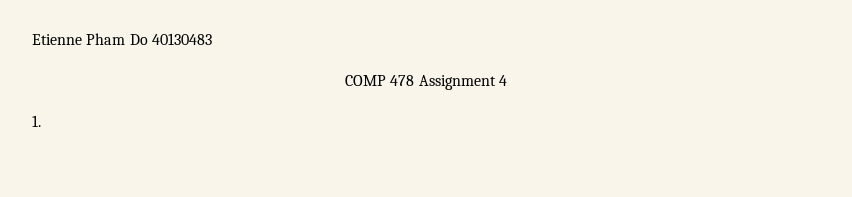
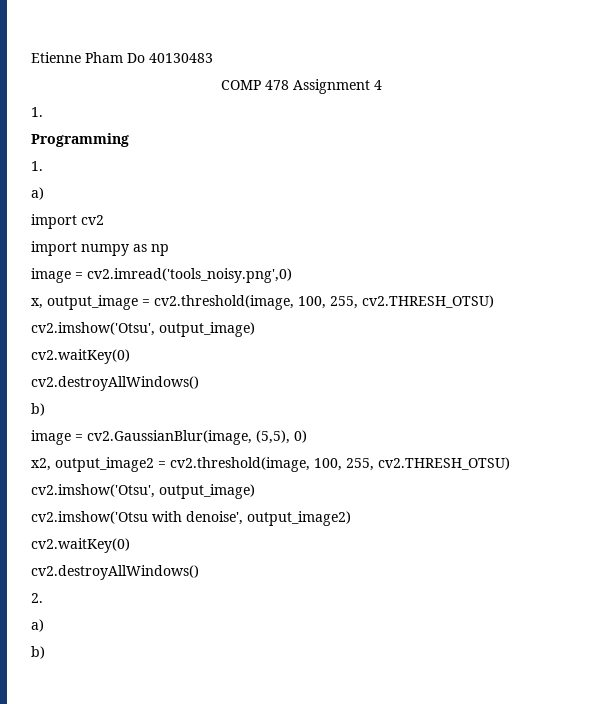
(41, 121) none -> [31,133,129,147] [31,161,43,171] [31,187,44,200] [31,214,104,229] [31,241,169,256] [31,268,292,283] [31,295,494,310] [31,322,255,337] [31,349,130,364] [31,376,199,391] [31,403,45,416] [31,430,307,445] [31,457,510,472] [31,484,255,499] [31,511,351,526] [31,538,130,553] [31,565,199,580] [31,593,43,603] [31,619,44,632] [31,646,45,659] // Programming // 1. // a) // import cv2 // import numpy as np // image = cv2.imread('tools_noisy.png',0) // x, output_image = cv2.threshold(image, 100, 255, cv2.THRESH_OTSU) // cv2.imshow('Otsu', output_image) // cv2.waitKey(0) // cv2.destroyAllWindows() // b) // image = cv2.GaussianBlur(image, (5,5), 0) // x2, output_image2 = cv2.threshold(image, 100, 255, cv2.THRESH_OTSU) // cv2.imshow('Otsu', output_image) // cv2.imshow('Otsu with denoise', output_image2) // cv2.waitKey(0) // cv2.destroyAllWindows() // 2. // a) // b)

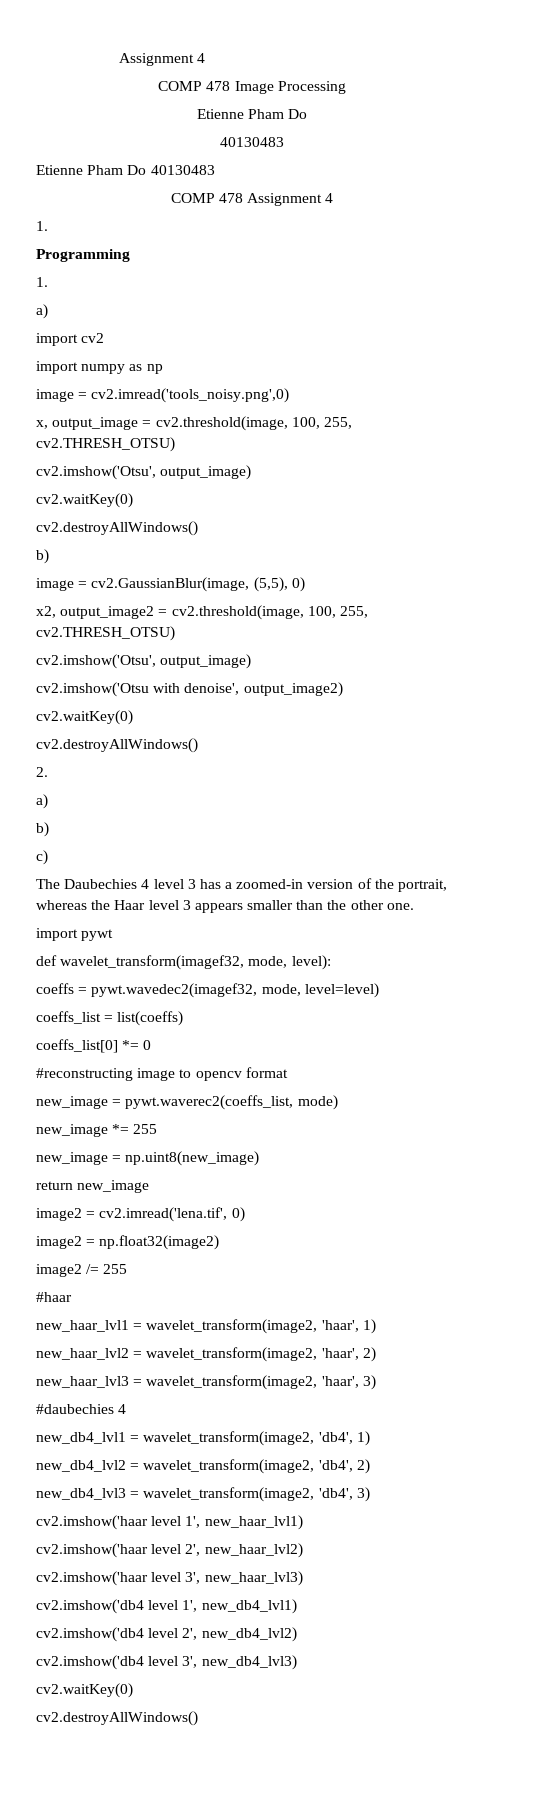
(31, 57) none -> [118,53,205,66] [158,81,346,94] [196,109,308,119] [220,137,284,147] Assignment 4 // COMP 478 Image Processing // Etienne Pham Do // 40130483 //
(45, 652) none -> [36,850,48,865] [36,878,448,892] [36,900,414,913] [36,928,114,941] [36,955,331,970] [36,983,379,998] [36,1011,184,1026] [36,1039,152,1053] [36,1067,288,1081] [36,1095,338,1110] [36,1124,158,1137] [36,1151,260,1166] [36,1180,150,1193] [36,1207,245,1222] [36,1235,220,1250] [36,1264,128,1277] [36,1292,72,1302] [36,1319,376,1334] [36,1347,376,1362] [36,1375,376,1390] [36,1404,127,1414] [36,1431,370,1446] [36,1459,370,1474] [36,1487,370,1502] [36,1515,303,1530] [36,1543,303,1558] [36,1571,303,1586] [36,1599,297,1614] [36,1627,297,1642] [36,1655,297,1670] [36,1683,133,1698] [36,1711,198,1726] // c) // The Daubechies 4 level 3 has a zoomed-in version of the portrait, whereas the Haar level 3 appears smaller than the other one. // import pywt // def wavelet_transform(imagef32, mode, level): // coeffs = pywt.wavedec2(imagef32, mode, level=level) // coeffs_list = list(coeffs) // coeffs_list[0] *= 0 // #reconstructing image to opencv format // new_image = pywt.waverec2(coeffs_list, mode) // new_image *= 255 // new_image = np.uint8(new_image) // return new_image // image2 = cv2.imread('lena.tif', 0) // image2 = np.float32(image2) // image2 /= 255 // #haar // new_haar_lvl1 = wavelet_transform(image2, 'haar', 1) // new_haar_lvl2 = wavelet_transform(image2, 'haar', 2) // new_haar_lvl3 = wavelet_transform(image2, 'haar', 3) // #daubechies 4 // new_db4_lvl1 = wavelet_transform(image2, 'db4', 1) // new_db4_lvl2 = wavelet_transform(image2, 'db4', 2) // new_db4_lvl3 = wavelet_transform(image2, 'db4', 3) // cv2.imshow('haar level 1', new_haar_lvl1) // cv2.imshow('haar level 2', new_haar_lvl2) // cv2.imshow('haar level 3', new_haar_lvl3) // cv2.imshow('db4 level 1', new_db4_lvl1) // cv2.imshow('db4 level 2', new_db4_lvl2) // cv2.imshow('db4 level 3', new_db4_lvl3) // cv2.waitKey(0) // cv2.destroyAllWindows()

